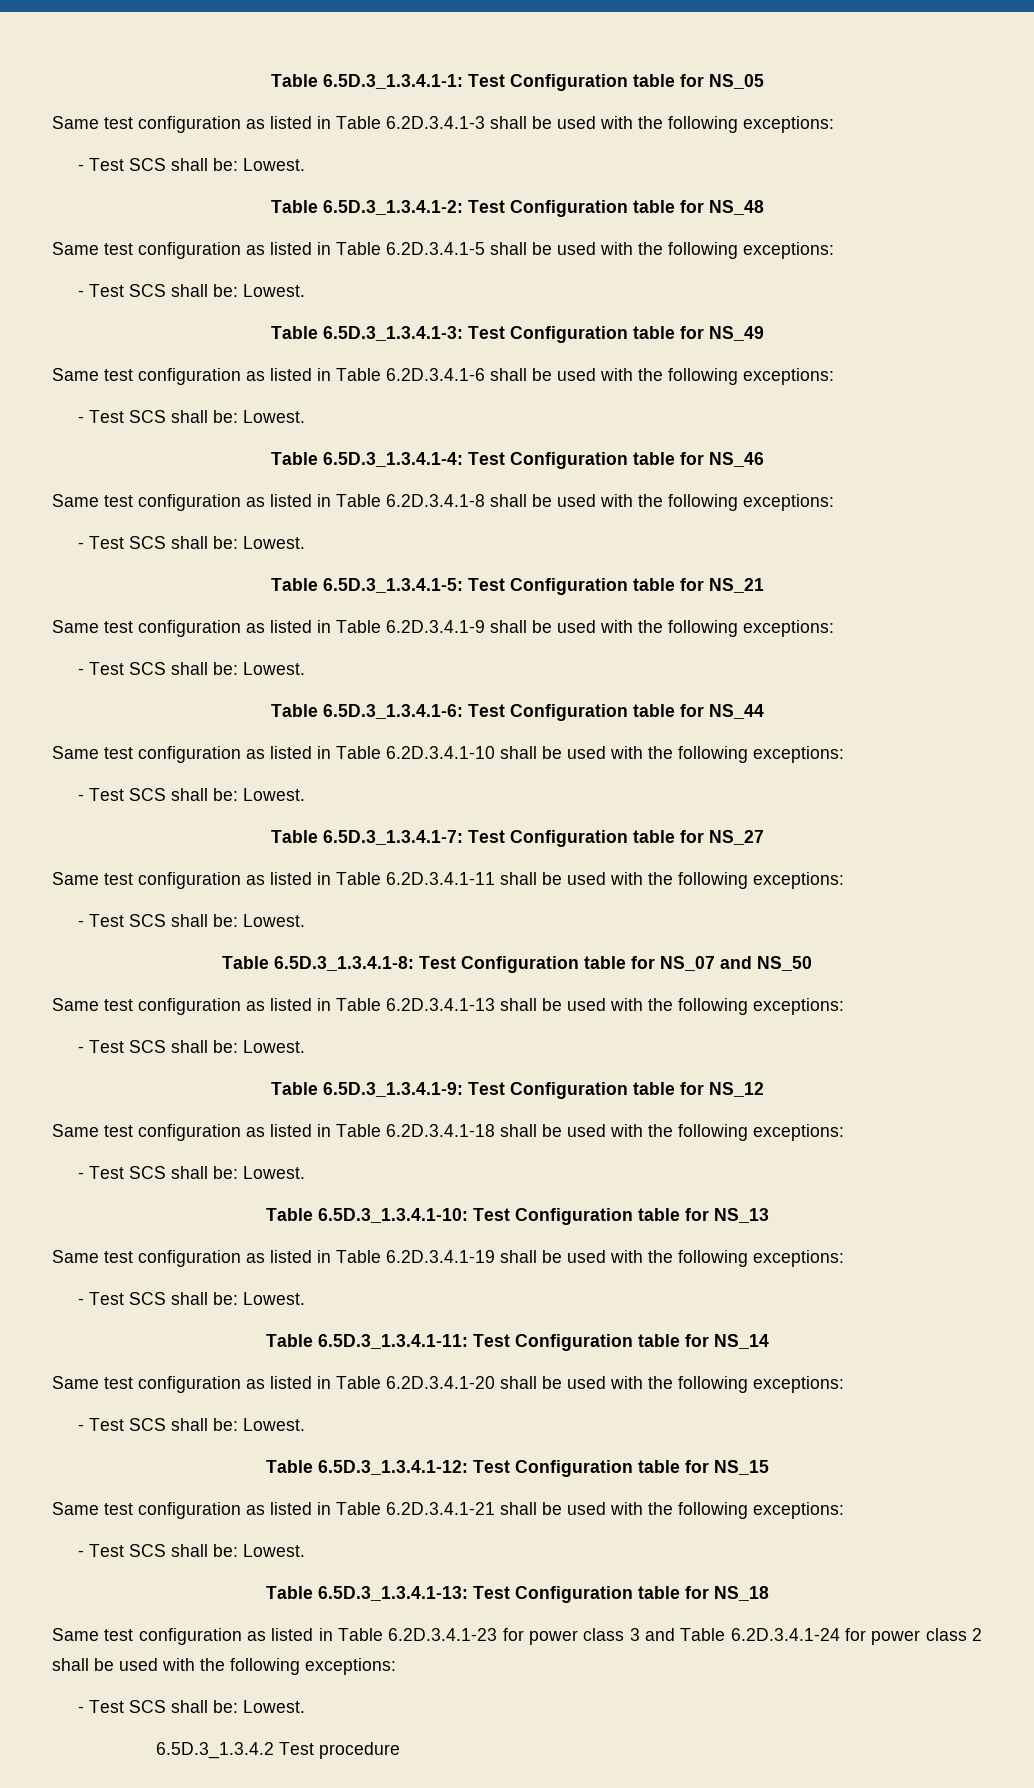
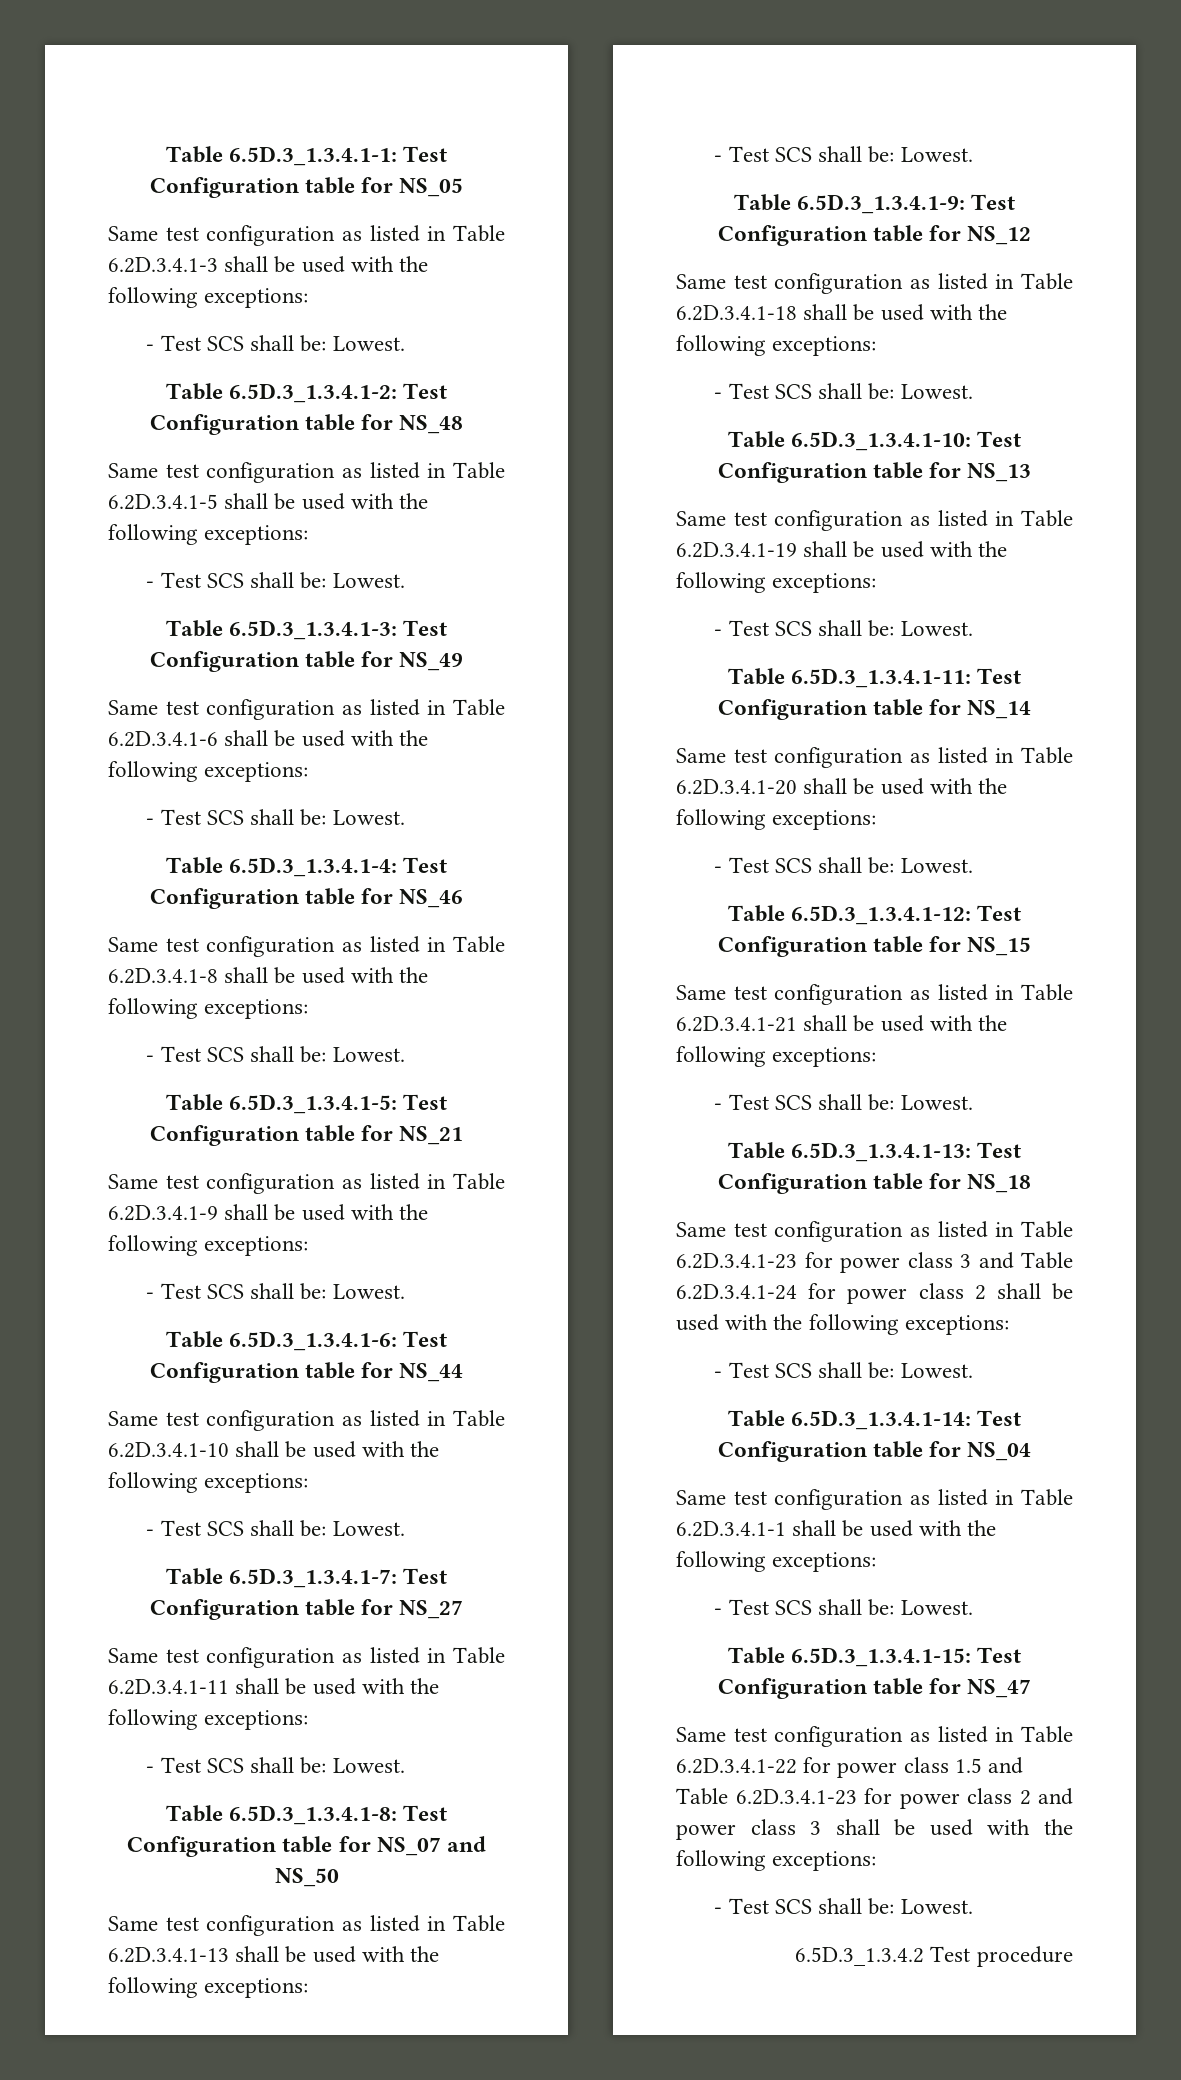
(306, 1706) none -> [727,1410,1022,1430] [717,1441,1032,1462] [676,1489,1073,1510] [676,1520,997,1537] [676,1551,877,1572] [714,1599,973,1616] [727,1647,1022,1667] [717,1678,1032,1699] [676,1726,1073,1747] [676,1757,1024,1778] [676,1788,1073,1809] [676,1819,1073,1840] [676,1850,877,1871] [714,1898,973,1915] // Table 6.5D.3_1.3.4.1-14: Test Configuration table for NS_04 // Same test configuration as listed in Table 6.2D.3.4.1-1 shall be used with the following exceptions: // - Test SCS shall be: Lowest. // Table 6.5D.3_1.3.4.1-15: Test Configuration table for NS_47 // Same test configuration as listed in Table 6.2D.3.4.1-22 for power class 1.5 and Table 6.2D.3.4.1-23 for power class 2 and power class 3 shall be used with the following exceptions: // - Test SCS shall be: Lowest.

